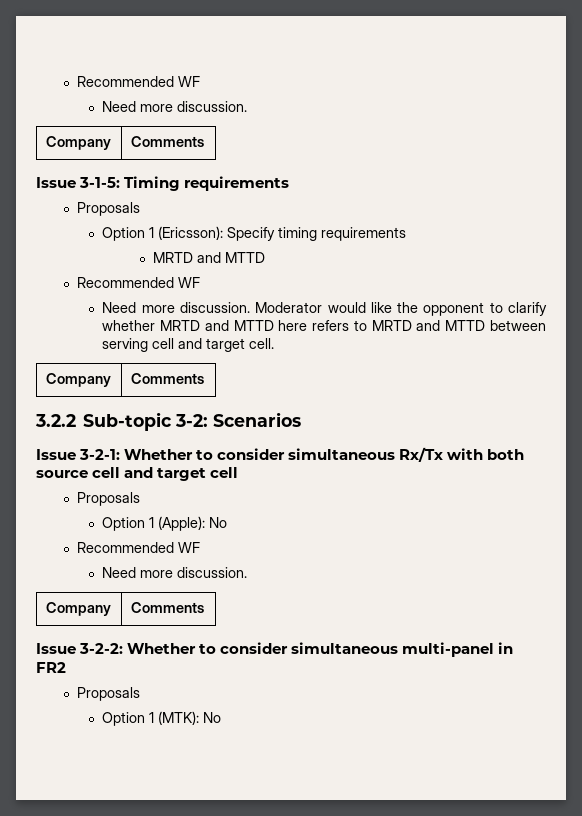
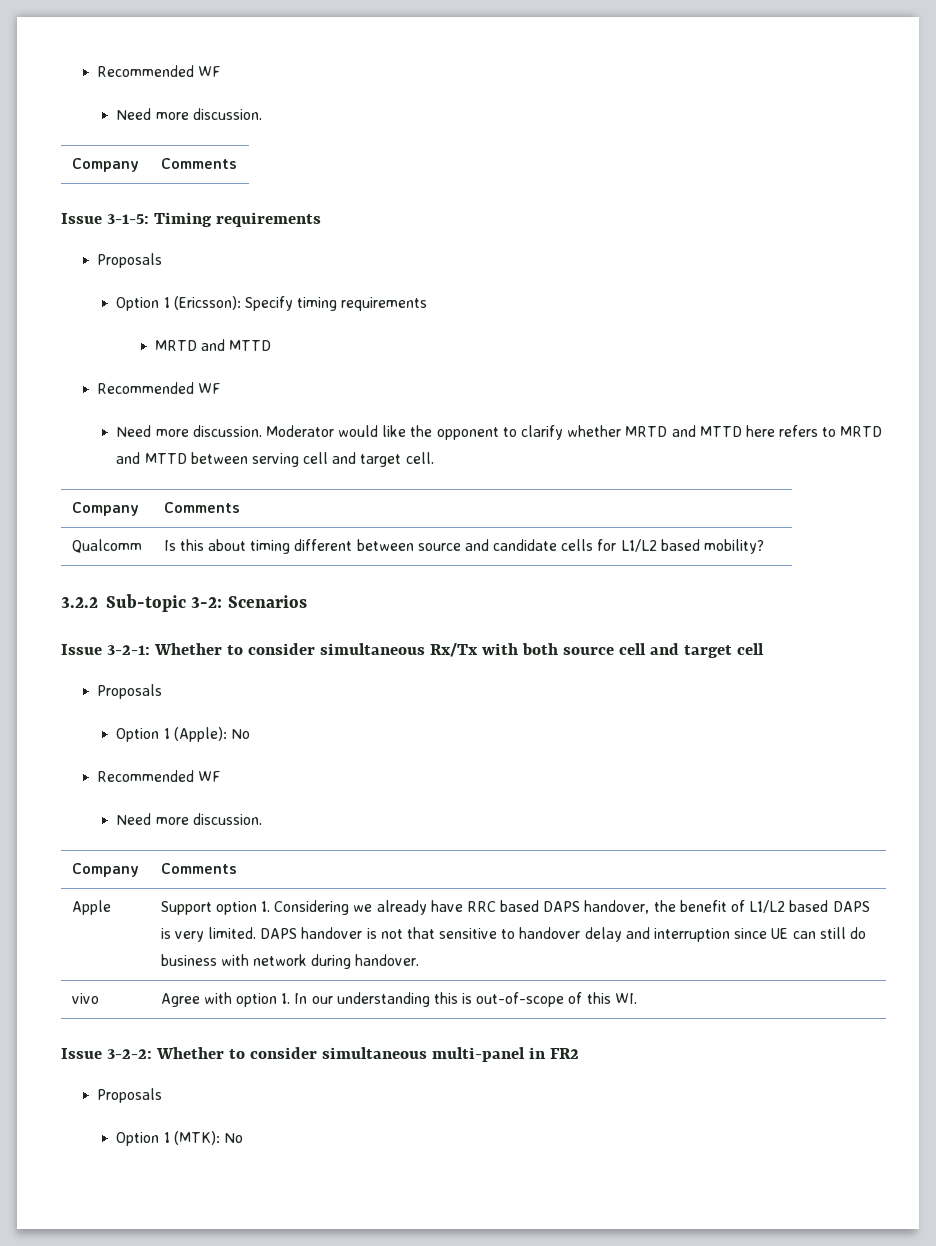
(204, 378) none -> [71,539,142,553] [163,539,764,554] // Qualcomm | Is this about timing different between source and candidate cells for L1/L2 based mobility?
(204, 607) none -> [71,900,111,915] [160,900,870,915] [160,927,866,942] [160,954,420,969] [71,993,99,1004] [160,992,637,1007] // Apple | Support option 1. Considering we already have RRC based DAPS handover, the benefit of L1/L2 based DAPS is very limited. DAPS handover is not that sensitive to handover delay and interruption since UE can still do business with network during handover. // vivo | Agree with option 1. In our understanding this is out-of-scope of this WI.

